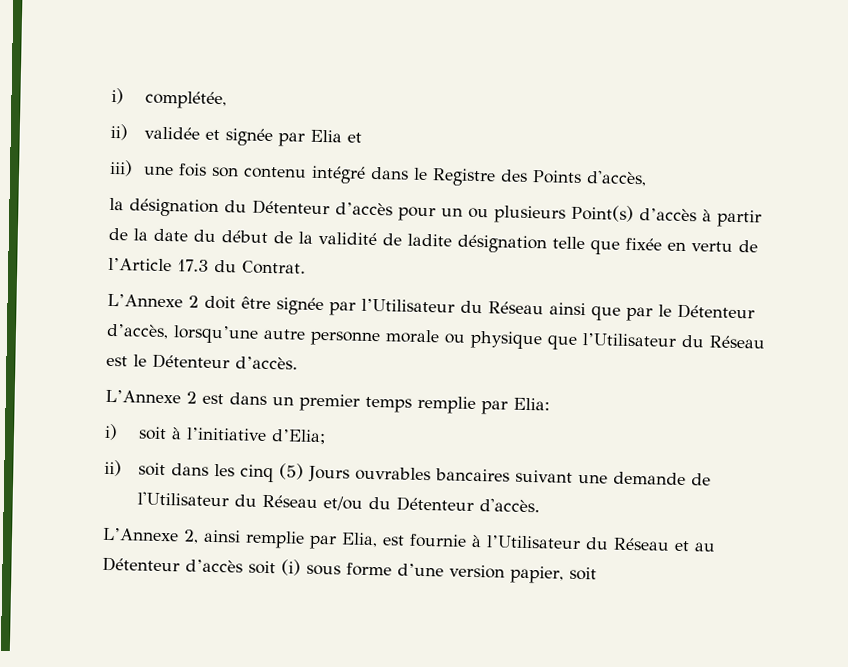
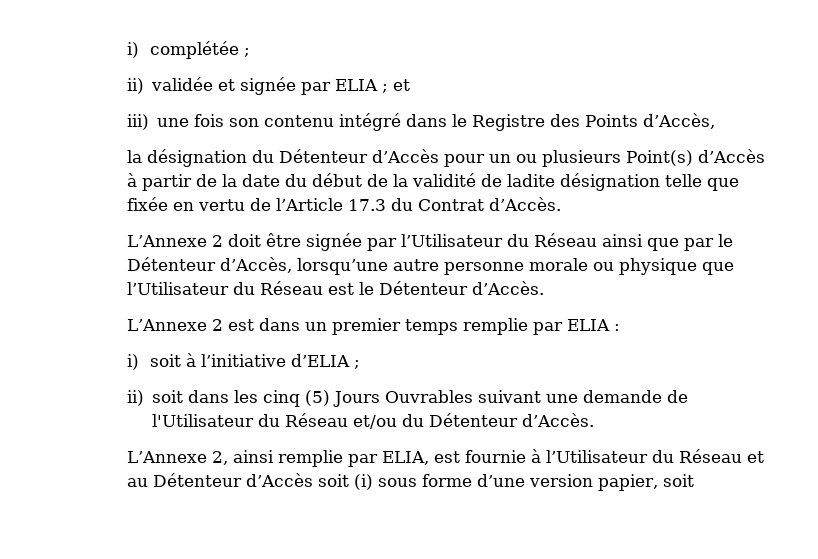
[111,87,227,110] i) complétée, -> [126,41,251,59] i) complétée ;
[309,129,342,143] Elia -> [335,79,389,93] ELIA ;
[585,170,647,187] d'accès, -> [643,113,716,129] d’Accès,
[335,202,394,216] d’accès -> [371,149,439,163] d’Accès
[639,208,698,222] d’accès -> [697,149,765,163] d’Accès
[242,260,307,275] Contrat. -> [417,197,561,211] Contrat d’Accès.
[106,323,170,340] d’accès, -> [219,257,292,273] d’Accès,
[235,356,299,370] d’accès. -> [471,281,544,295] d’Accès.
[513,397,551,411] Elia: -> [566,319,620,331] ELIA :
[270,429,326,445] d’Elia; -> [291,354,361,369] d’ELIA ;
[354,466,510,482] ouvrables bancaires -> [385,390,474,403] Ouvrables
[478,498,540,513] d'accès. -> [522,413,595,427] d’Accès.
[341,532,379,548] Elia, -> [381,451,429,465] ELIA,
[185,559,244,573] d’accès -> [245,473,313,487] d’Accès

